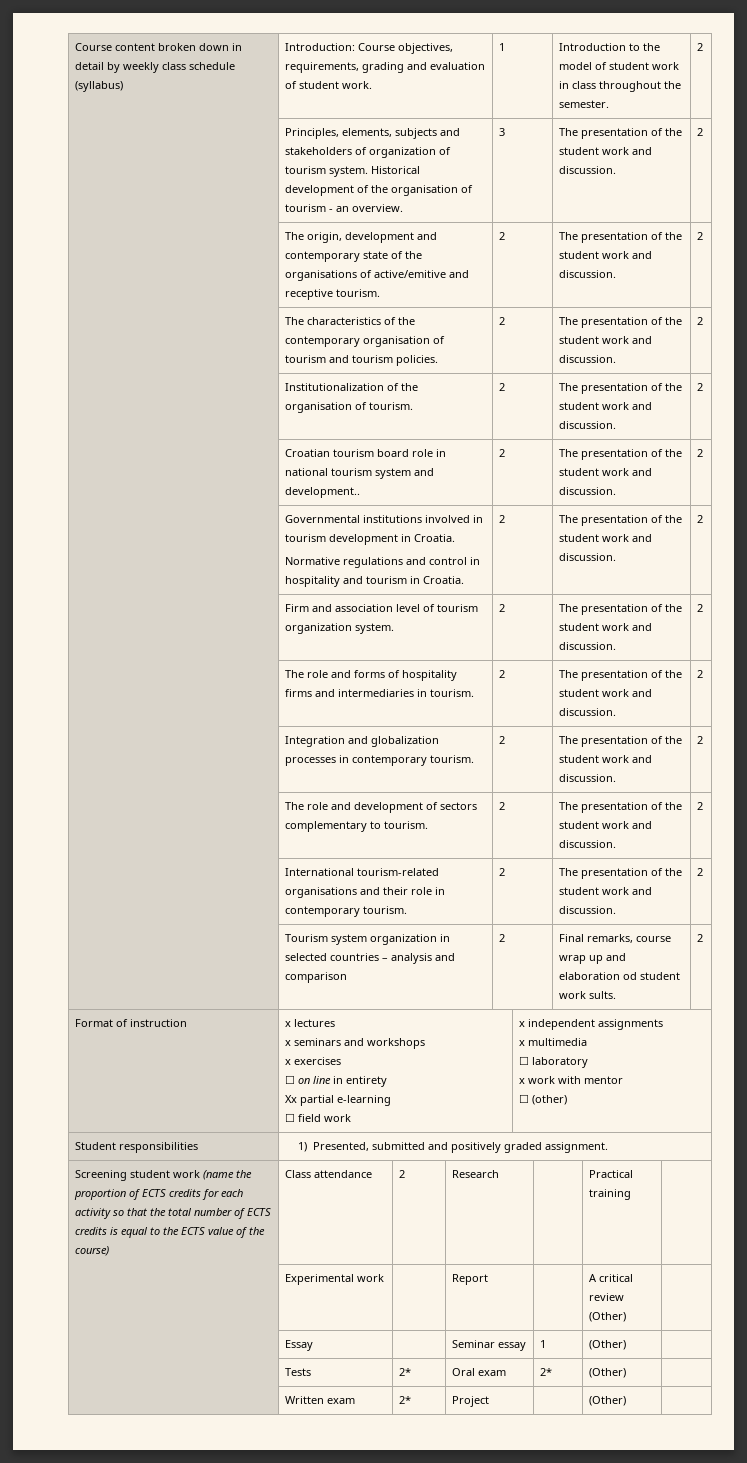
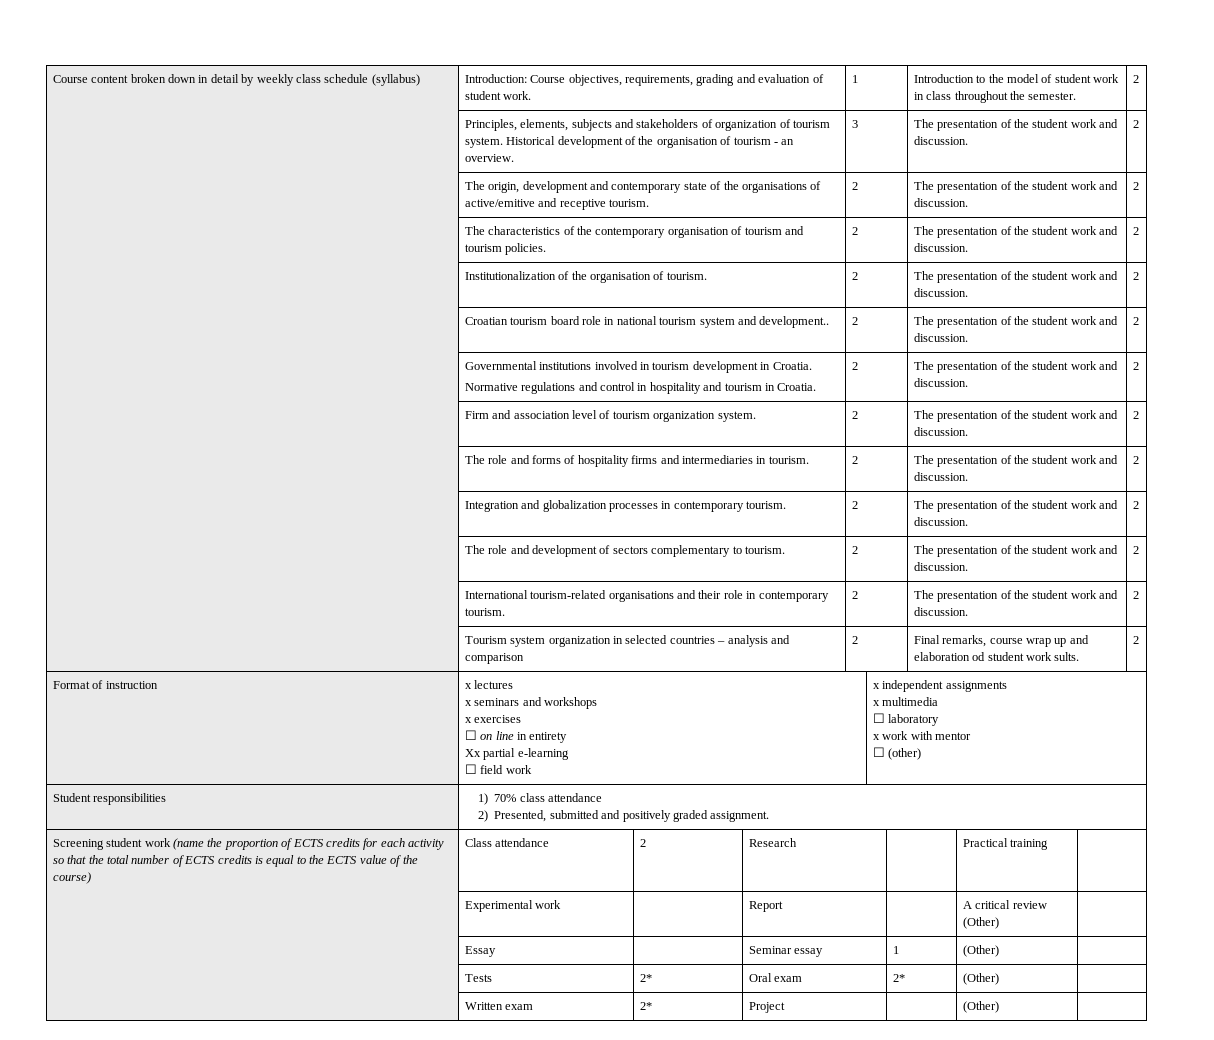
(308, 1147) none -> [494,793,603,802] [478,810,489,822] 70% class attendance // 2)

